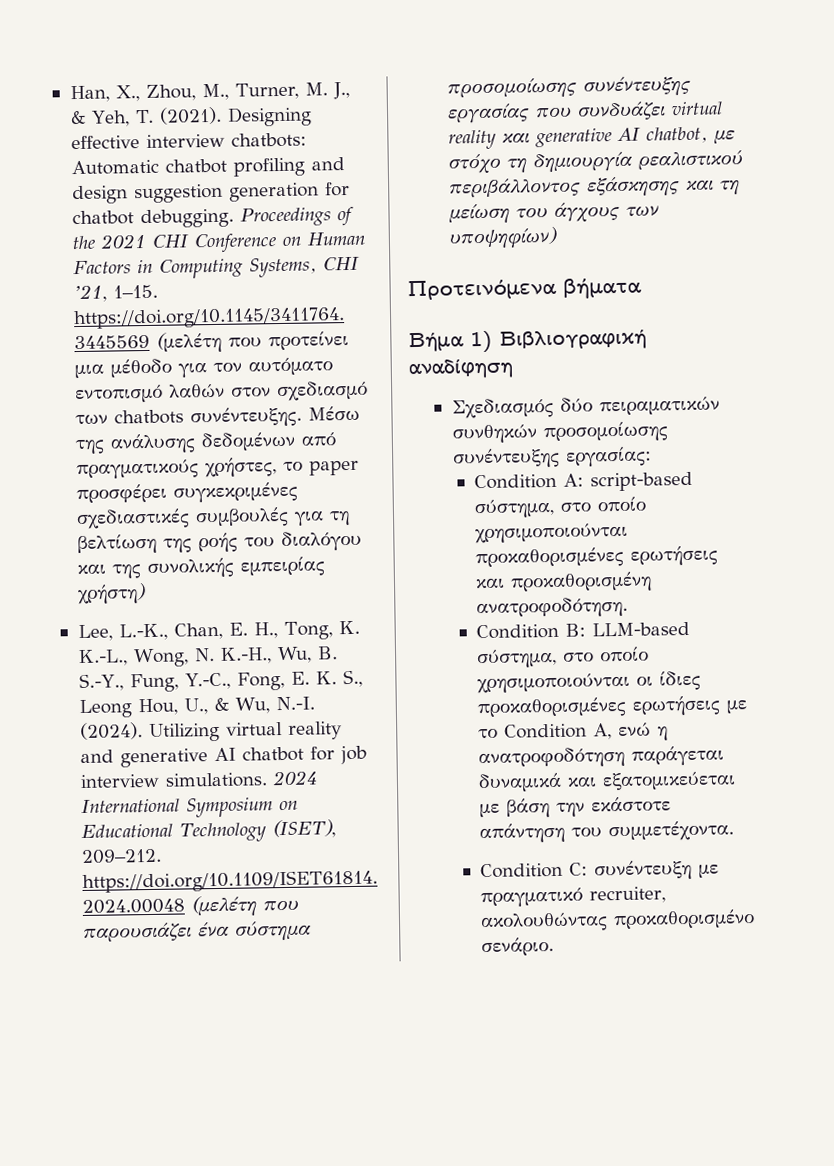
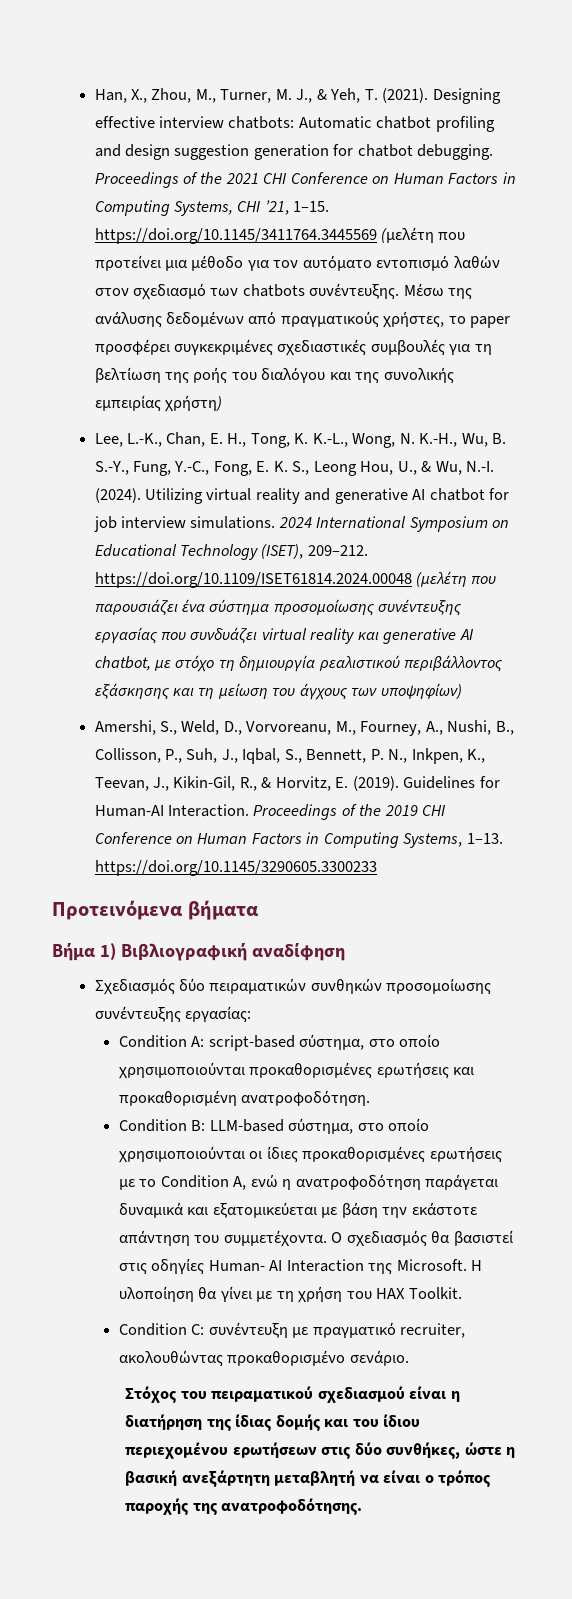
(558, 237) none -> [94,720,514,736] [94,748,486,764] [94,776,500,791] [94,804,447,820] [94,832,503,848] [94,860,377,876] // Amershi, S., Weld, D., Vorvoreanu, M., Fourney, A., Nushi, B., Collisson, P., Suh, J., Iqbal, S., Bennett, P. N., Inkpen, K., Teevan, J., Kikin-Gil, R., & Horvitz, E. (2019). Guidelines for Human-AI Interaction. Proceedings of the 2019 CHI Conference on Human Factors in Computing Systems, 1–13. https://doi.org/10.1145/3290605.3300233
(735, 831) none -> [331,1230,513,1247] [118,1258,483,1275] [118,1286,462,1303] Ο σχεδιασμός θα βασιστεί στις οδηγίες Human- AI Interaction της Microsoft. Η υλοποίηση θα γίνει με τη χρήση του HAX Toolkit.
(555, 947) none -> [125,1386,460,1403] [125,1414,420,1431] [125,1442,515,1459] [125,1470,491,1487] [125,1498,363,1515] // Στόχος του πειραματικού σχεδιασμού είναι η διατήρηση της ίδιας δομής και του ίδιου περιεχομένου ερωτήσεων στις δύο συνθήκες, ώστε η βασική ανεξάρτητη μεταβλητή να είναι ο τρόπος παροχής της ανατροφοδότησης.

